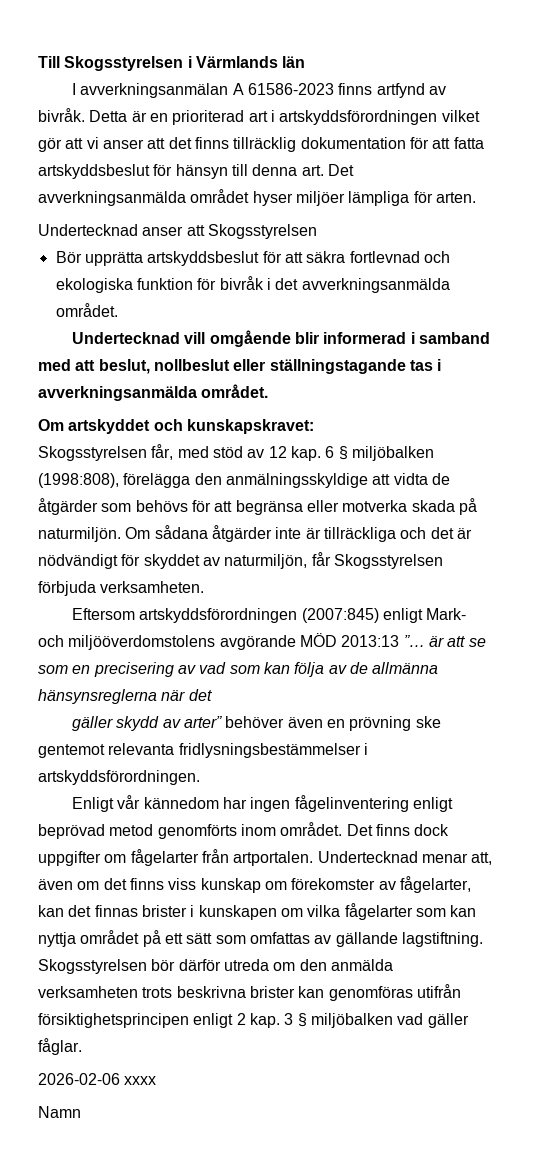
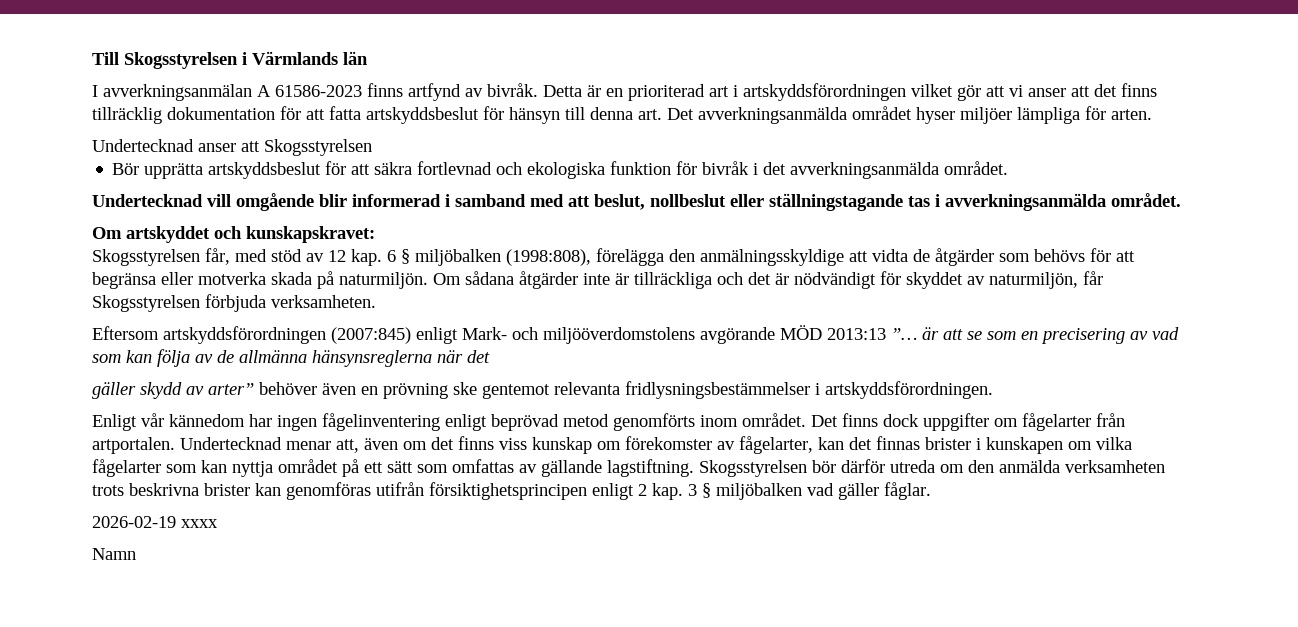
[38,1073,120,1085] 2026-02-06 -> [92,516,176,528] 2026-02-19

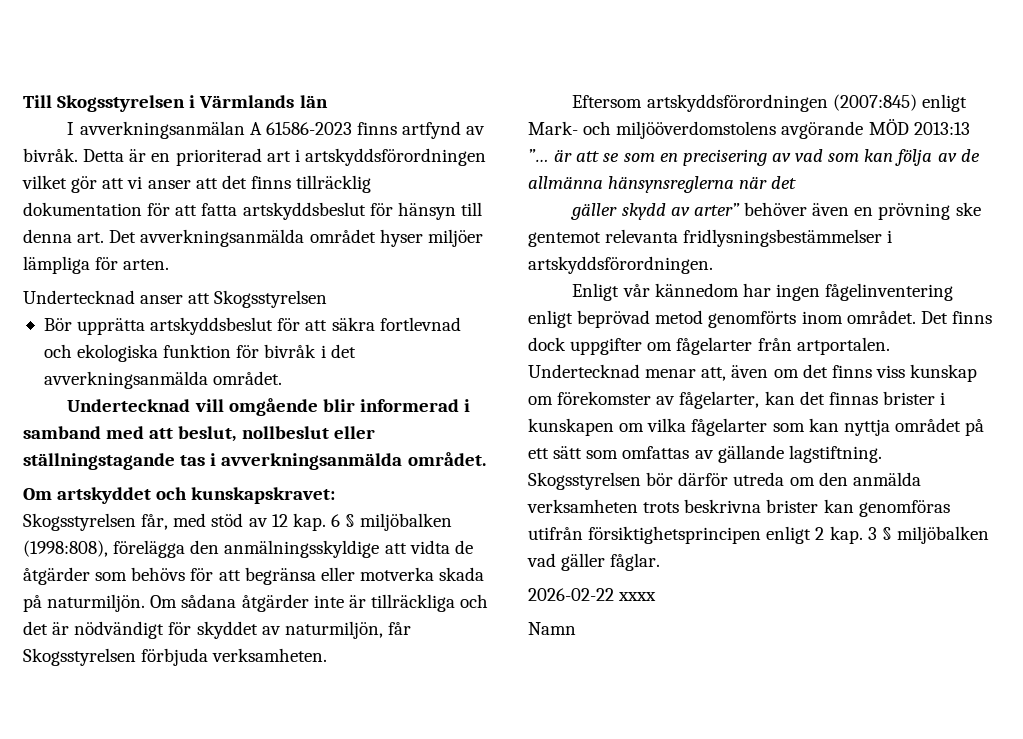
[92,516,176,528] 2026-02-19 -> [528,588,614,601] 2026-02-22

